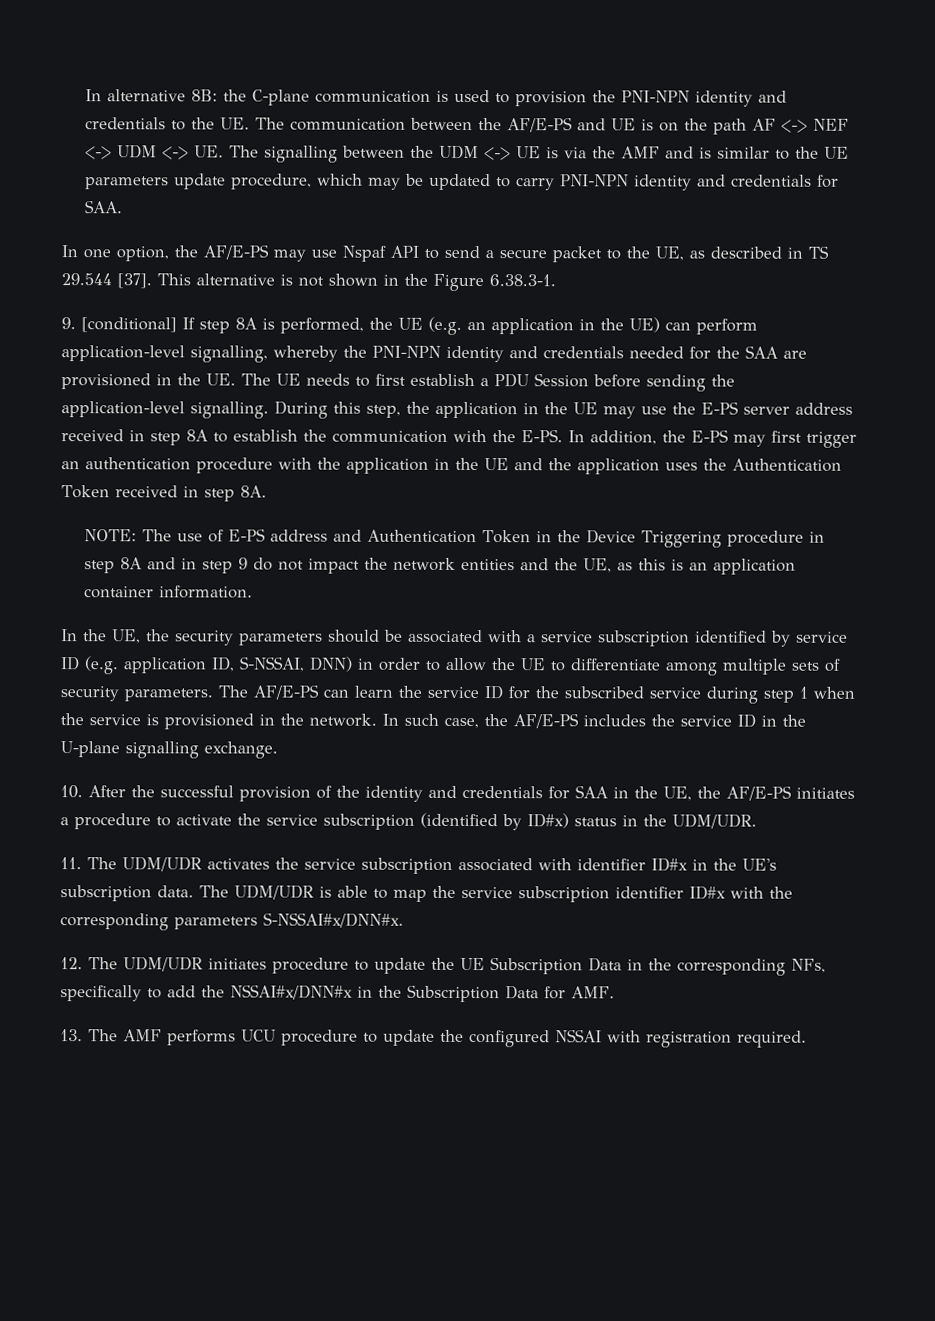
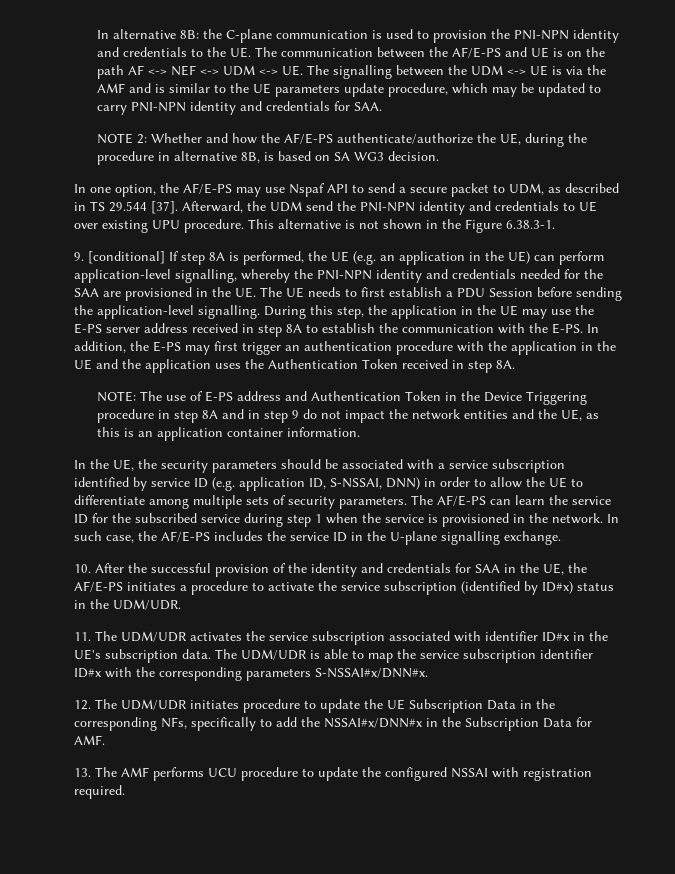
(124, 207) none -> [97,133,588,147] [97,151,440,165] // NOTE 2: Whether and how the AF/E-PS authenticate/authorize the UE, during the procedure in alternative 8B, is based on SA WG3 decision.
[625,246,684,261] the UE, -> [509,183,545,195] UDM,
(152, 281) none -> [182,201,598,215] [74,219,245,233] Afterward, the UDM send the PNI-NPN identity and credentials to UE over existing UPU procedure.

